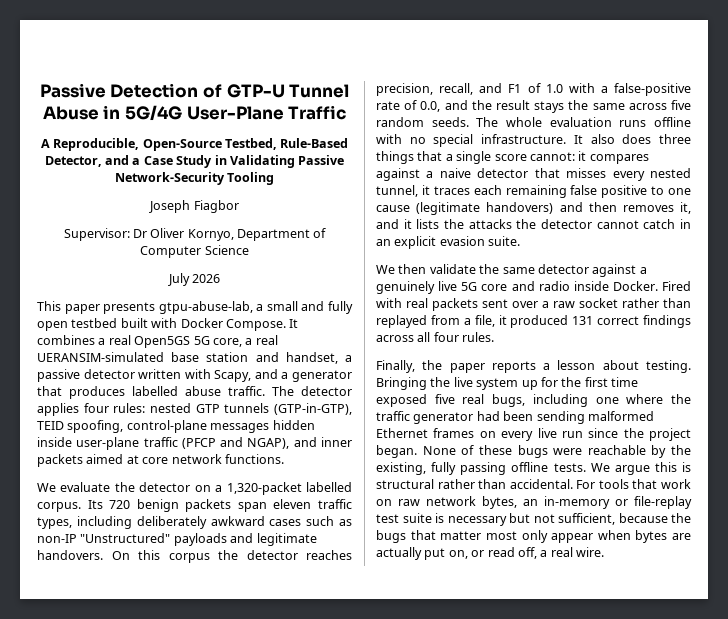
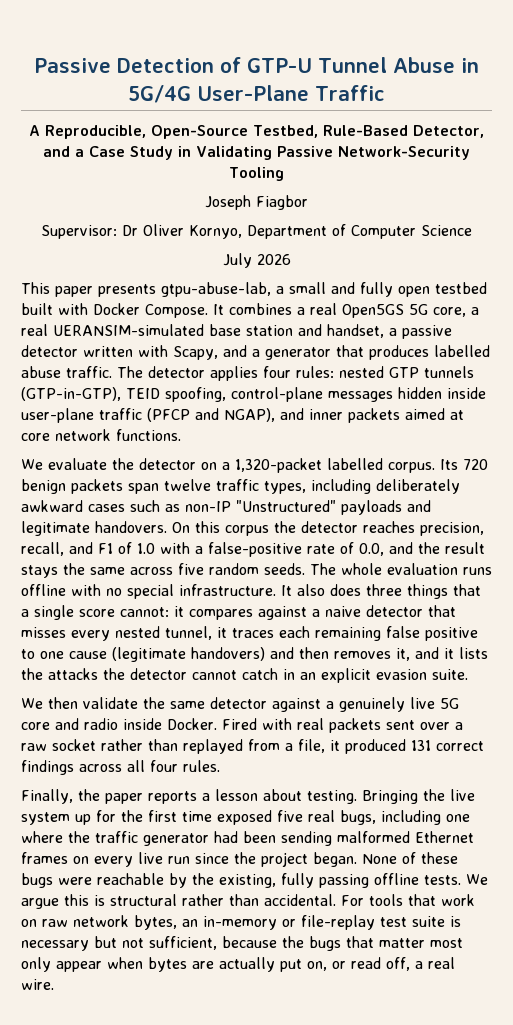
[273,499,312,509] eleven -> [164,479,211,491] twelve

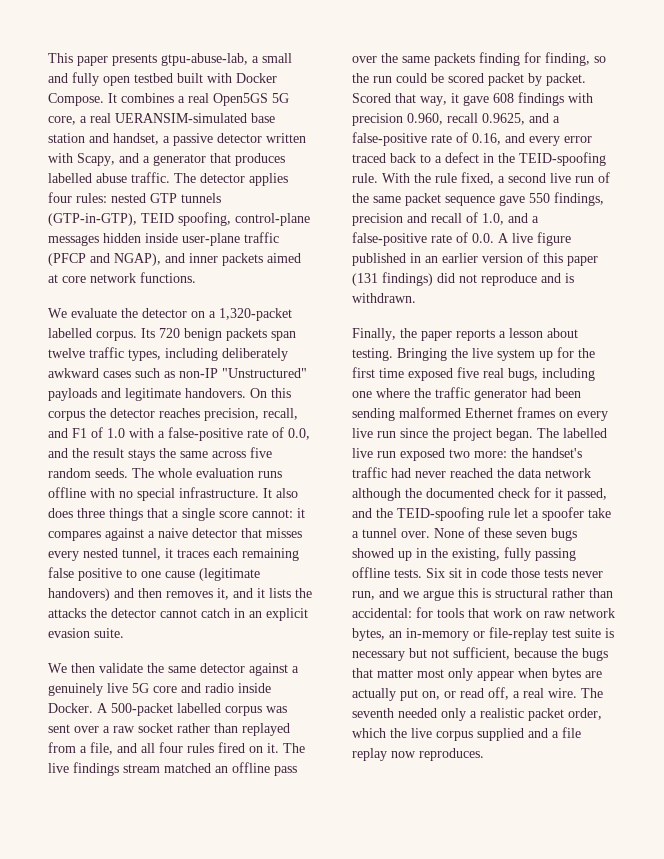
[34,57,479,73] [128,85,386,103] [29,125,484,139] [43,146,470,160] [229,167,285,181] [205,195,308,210] [41,224,472,239] [222,253,291,268] Passive Detection of GTP-U Tunnel Abuse in 5G/4G User-Plane Traffic // A Reproducible, Open-Source Testbed, Rule-Based Detector, and a Case Study in Validating Passive Network-Security Tooling // Joseph Fiagbor // Supervisor: Dr Oliver Kornyo, Department of Computer Science // July 2026 // -> (48, 58) none
[222,718,381,733] Fired with real packets -> [97,703,287,716] A 500-packet labelled corpus was
[330,739,484,754] [21,760,220,775] it produced 131 correct findings across all four rules. -> [117,742,305,753] [48,762,297,776] [352,52,606,66] [352,73,586,86] [352,92,593,106] [352,113,560,126] [352,132,592,146] [352,152,606,166] [352,172,610,185] [352,192,604,206] [352,212,539,226] [352,232,571,246] [352,252,598,266] [352,272,574,286] [352,293,416,303] and all four rules fired on it. The live findings stream matched an offline pass over the same packets finding for finding, so the run could be scored packet by packet. Scored that way, it gave 608 findings with precision 0.960, recall 0.9625, and a false-positive rate of 0.16, and every error traced back to a defect in the TEID-spoofing rule. With the rule fixed, a second live run of the same packet sequence gave 550 findings, precision and recall of 1.0, and a false-positive rate of 0.0. A live figure published in an earlier version of this paper (131 findings) did not reproduce and is withdrawn.
[362,852,458,864] [21,873,187,888] None of these bugs were reachable by -> [537,428,607,438] [352,448,582,461] [352,467,591,478] [352,487,607,501] [352,507,611,521] [352,527,577,541] [352,548,427,561] The labelled live run exposed two more: the handset's traffic had never reached the data network although the documented check for it passed, and the TEID-spoofing rule let a spoofer take a tunnel over. None of these seven bugs showed up in
[466,874,488,885] We -> [426,568,603,578] [352,588,419,600] Six sit in code those tests never run, and we
[264,894,364,906] accidental. For -> [352,607,433,618] accidental: for
(54, 984) none -> [581,688,603,698] [352,708,602,721] [352,727,581,741] [352,748,484,761] The seventh needed only a realistic packet order, which the live corpus supplied and a file replay now reproduces.

